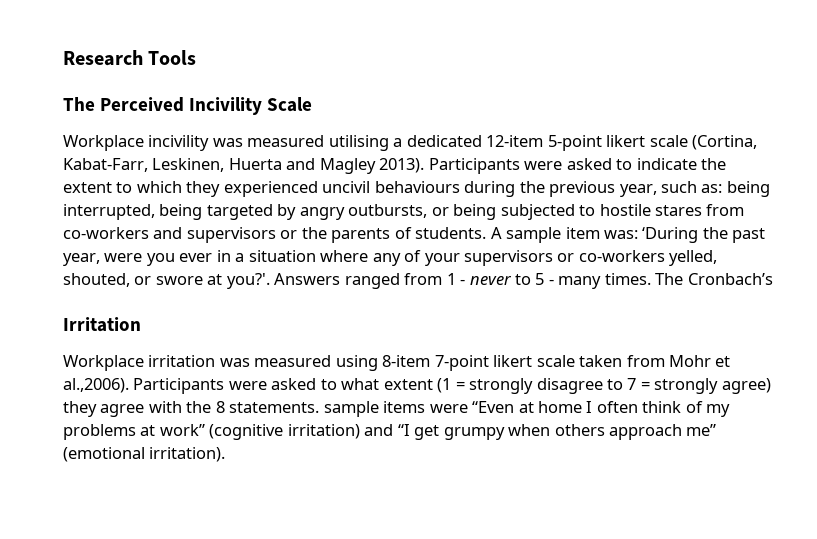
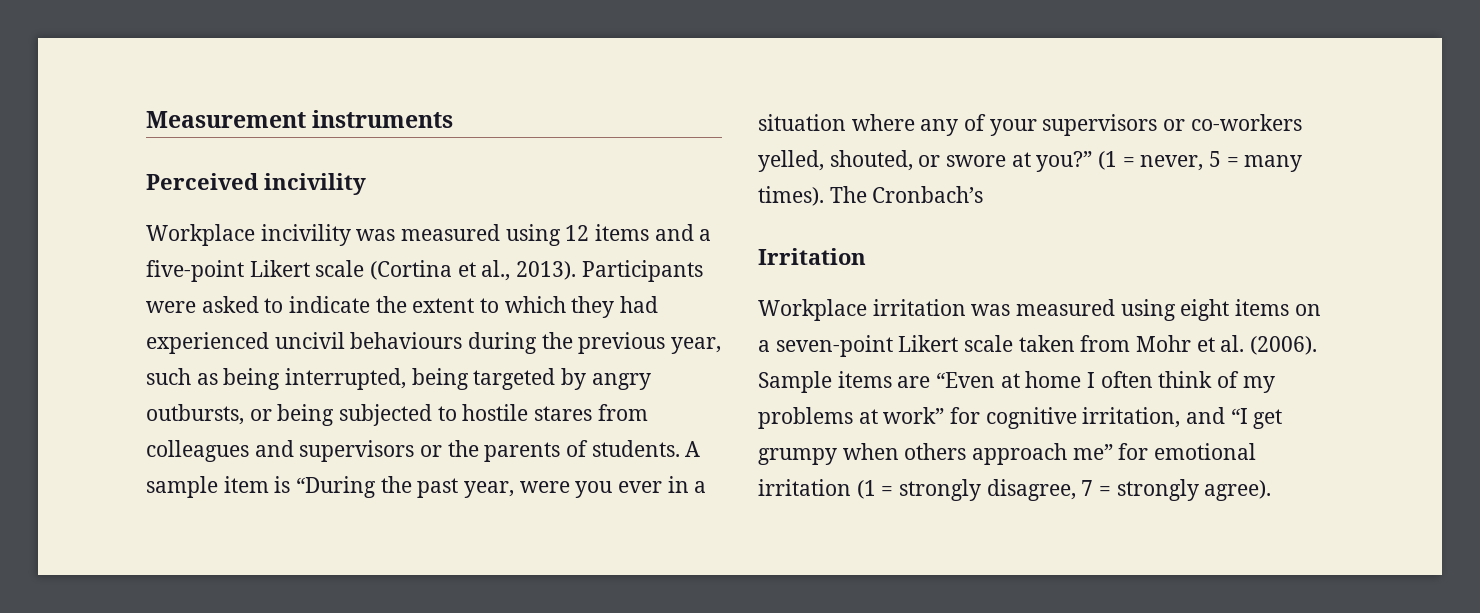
[63,50,197,66] [63,97,313,115] [63,135,758,151] [63,158,376,174] Research Tools // The Perceived Incivility Scale // Workplace incivility was measured utilising a dedicated 12-item 5-point likert scale (Cortina, Kabat-Farr, Leskinen, Huerta and Magley -> [146,110,454,128] [146,173,366,195] [146,224,712,246] [146,260,511,282] Measurement instruments // Perceived incivility // Workplace incivility was measured using 12 items and a five-point Likert scale (Cortina et al.,
(221, 189) none -> [620,296,659,313] had
[701,184,723,193] as: -> [196,373,218,385] as
[63,227,149,239] co-workers -> [146,440,249,462] colleagues
[604,227,699,243] was: ‘During -> [274,476,377,498] is “During
[226,273,651,289] you?'. Answers ranged from 1 - never to 5 - many times. -> [1036,151,1303,172] [758,186,824,206] you?” (1 = never, 5 = many times).
[382,355,533,371] 8-item 7-point likert -> [1180,299,1321,321] [758,335,959,357] eight items on a seven-point Likert
[63,378,771,394] [63,401,468,417] al.,2006). Participants were asked to what extent (1 = strongly disagree to 7 = strongly agree) they agree with the 8 statements. sample items were -> [1220,335,1318,355] [758,371,931,393] al. (2006). Sample items are
[209,424,360,440] (cognitive irritation) -> [950,407,1181,429] for cognitive irritation,
[63,447,226,462] (emotional irritation). -> [1118,443,1257,460] [758,479,1272,501] for emotional irritation (1 = strongly disagree, 7 = strongly agree).

